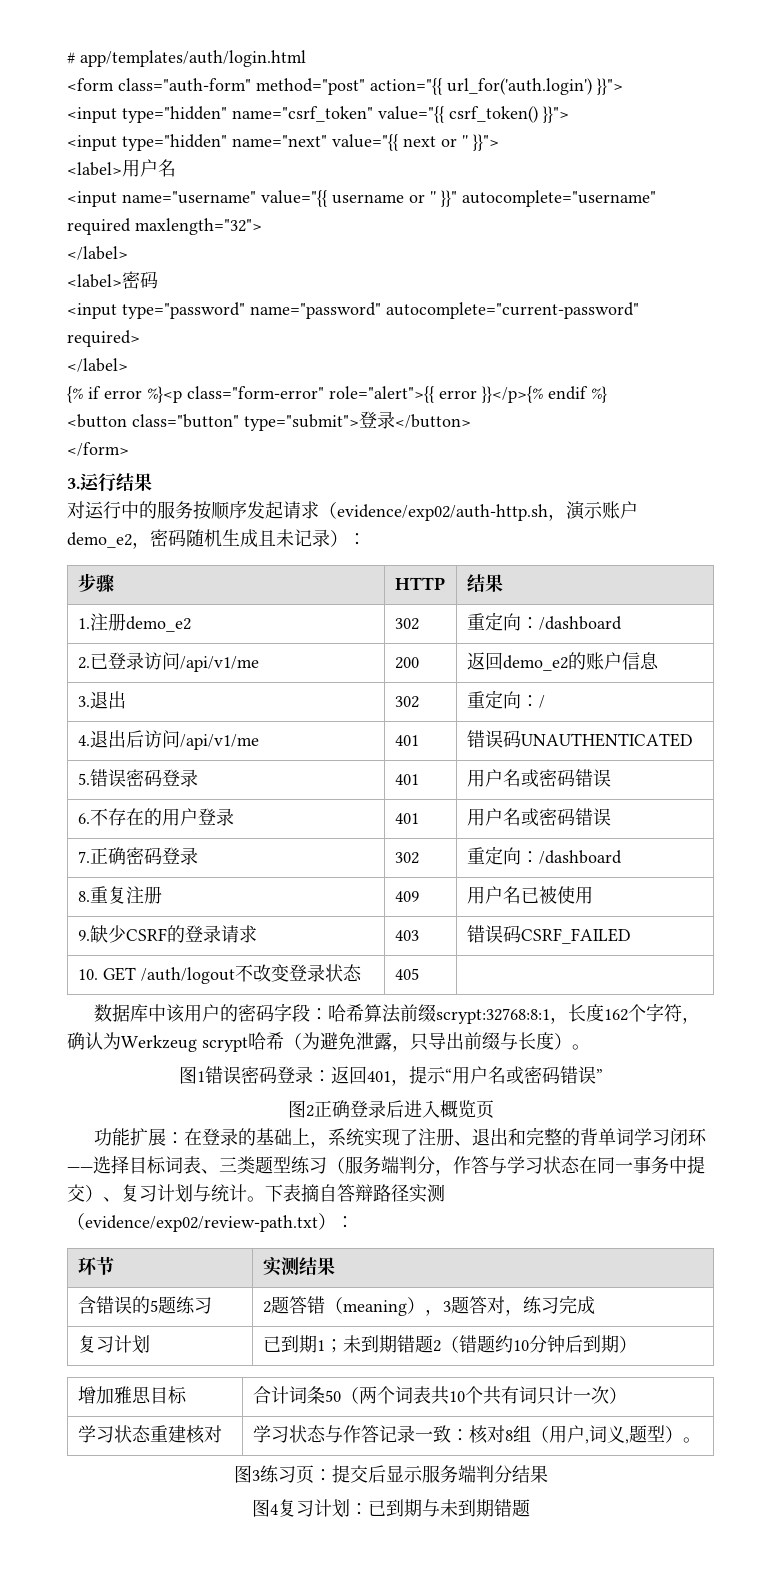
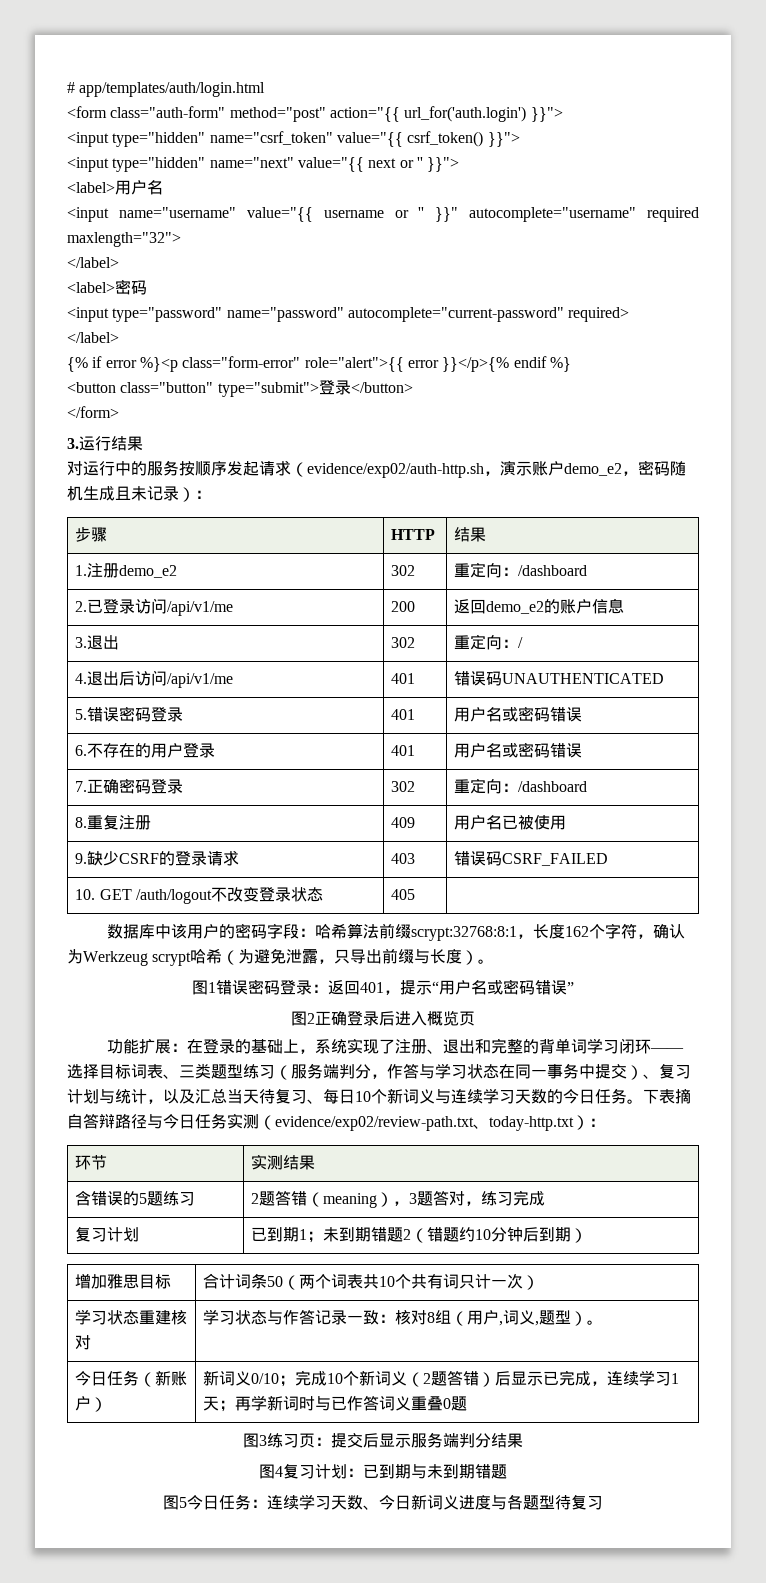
(247, 1193) none -> [147,1088,627,1104] ，以及汇总当天待复习、每日10个新词义与连续学习天数的今日任务
(409, 1193) none -> [147,1113,227,1129] 与今日任务
(318, 1223) none -> [473,1116,574,1131] 、today-http.txt
(701, 1440) none -> [75,1370,188,1387] [75,1396,108,1412] [203,1370,680,1387] [203,1395,468,1412] // 今日任务（新账户） | 新词义0/10；完成10个新词义（2题答错）后显示已完成，连续学习1天；再学新词时与已作答词义重叠0题
(530, 1508) none -> [163,1494,603,1510] // 图5今日任务：连续学习天数、今日新词义进度与各题型待复习

